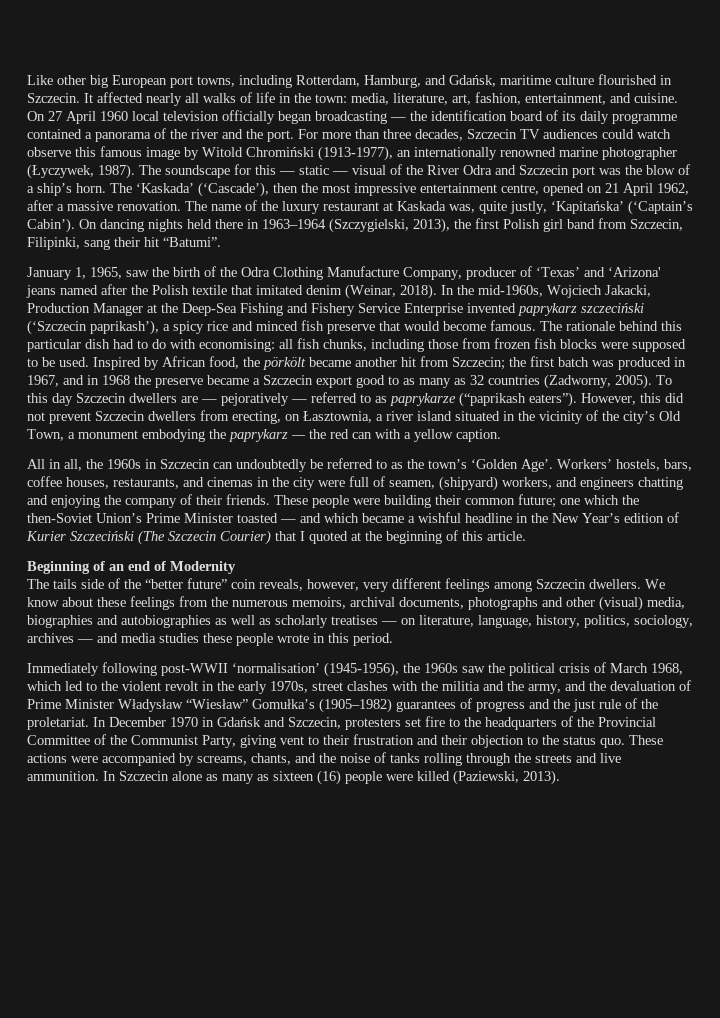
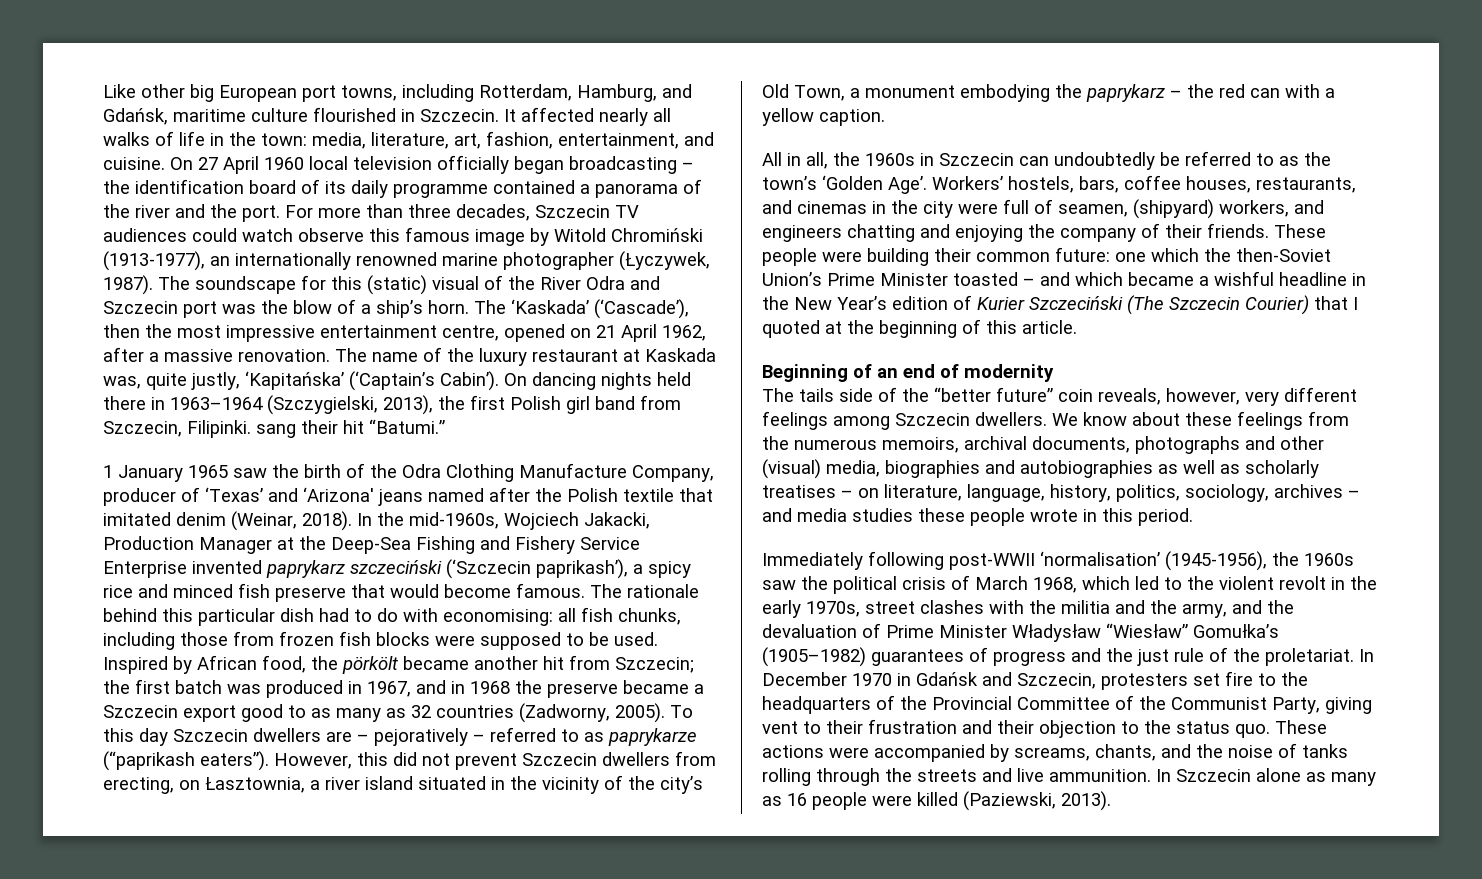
[390,117,406,121] — -> [682,162,694,170] –
[279,165,348,175] — static — -> [367,275,427,295] (static)
[27,237,80,250] Filipinki, -> [187,420,251,438] Filipinki.
[163,237,221,247] [27,267,122,280] “Batumi”. // January 1, 1965, -> [369,419,445,434] [103,465,228,482] “Batumi.” // 1 January 1965
[201,393,307,406] — pejoratively — -> [357,728,485,746] – pejoratively –
[291,435,305,439] — -> [1170,90,1182,98] –
[518,494,556,508] future; -> [1055,247,1110,262] future:
[280,519,296,523] — -> [1023,278,1035,286] –
[170,561,236,574] Modernity -> [964,364,1054,382] modernity
[381,621,397,625] — -> [841,490,853,498] –
[77,639,93,643] — -> [1348,490,1360,498] –
[273,770,341,785] sixteen (16) -> [787,793,807,806] 16

